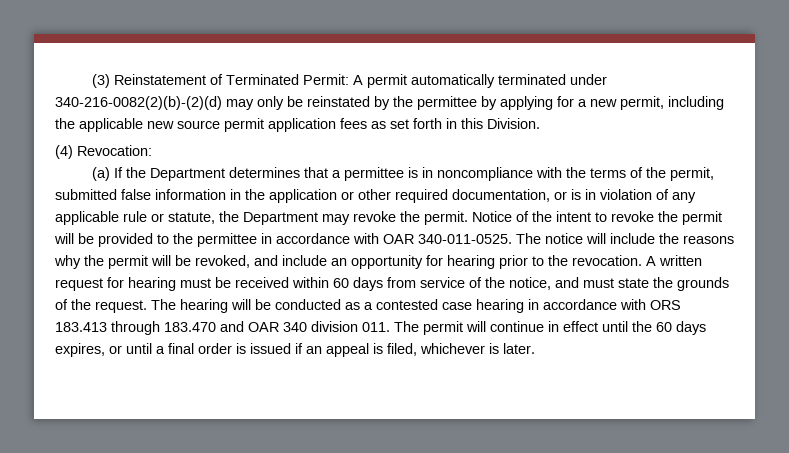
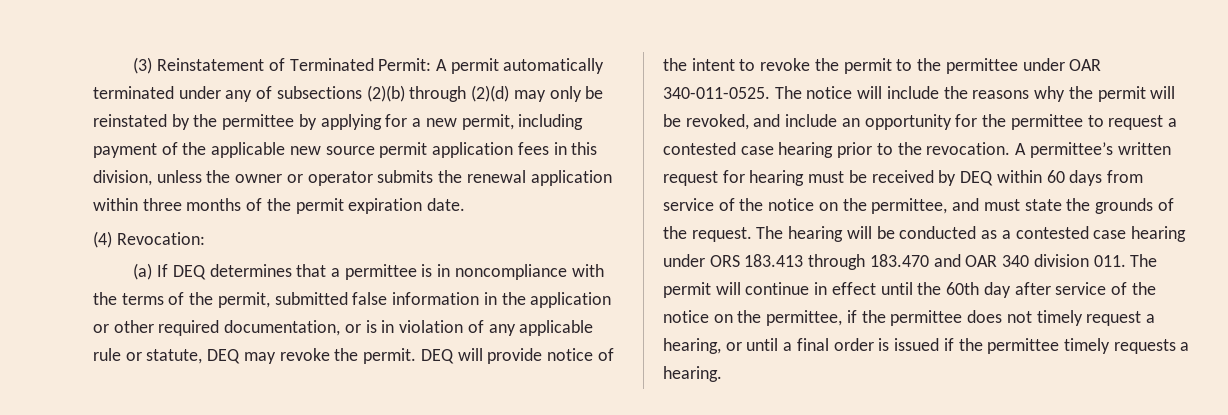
[55,96,222,110] 340-216-0082(2)(b)-(2)(d) -> [225,85,510,102] any of subsections (2)(b) through (2)(d)
(724, 103) none -> [93,142,178,158] payment of
[371,118,540,129] as set forth in this Division. -> [553,142,598,155] [93,170,612,186] [93,198,466,214] in this division, unless the owner or operator submits the renewal application within three months of the permit expiration date.
[126,167,226,181] the Department -> [172,265,206,280] DEQ
[219,211,318,225] the Department -> [207,349,241,364] DEQ
[472,211,512,222] Notice -> [420,348,593,364] DEQ will provide notice
[54,233,379,247] will be provided to the permittee in accordance with -> [896,58,1065,74] to the permittee under
(443, 260) none -> [982,114,1177,130] [663,142,774,155] the permittee to request a contested case
(656, 261) none -> [1029,142,1113,158] permittee’s
(289, 282) none -> [938,170,994,186] by DEQ
[509,277,551,290] notice, -> [768,198,948,214] notice on the permittee,
[528,299,646,310] in accordance with -> [663,254,705,267] under
[656,321,706,335] [55,343,105,357] 60 days expires, -> [946,282,1156,298] [663,310,1155,326] [663,338,721,354] 60th day after service of the notice on the permittee, if the permittee does not timely request a hearing,
[306,343,535,357] an appeal is filed, whichever is later. -> [958,338,1190,354] [663,366,722,382] the permittee timely requests a hearing.

